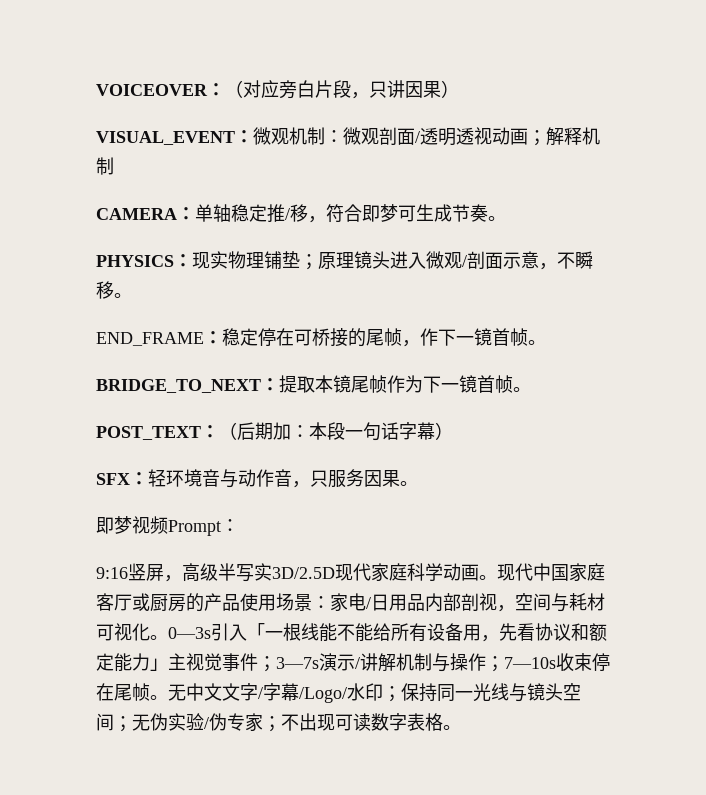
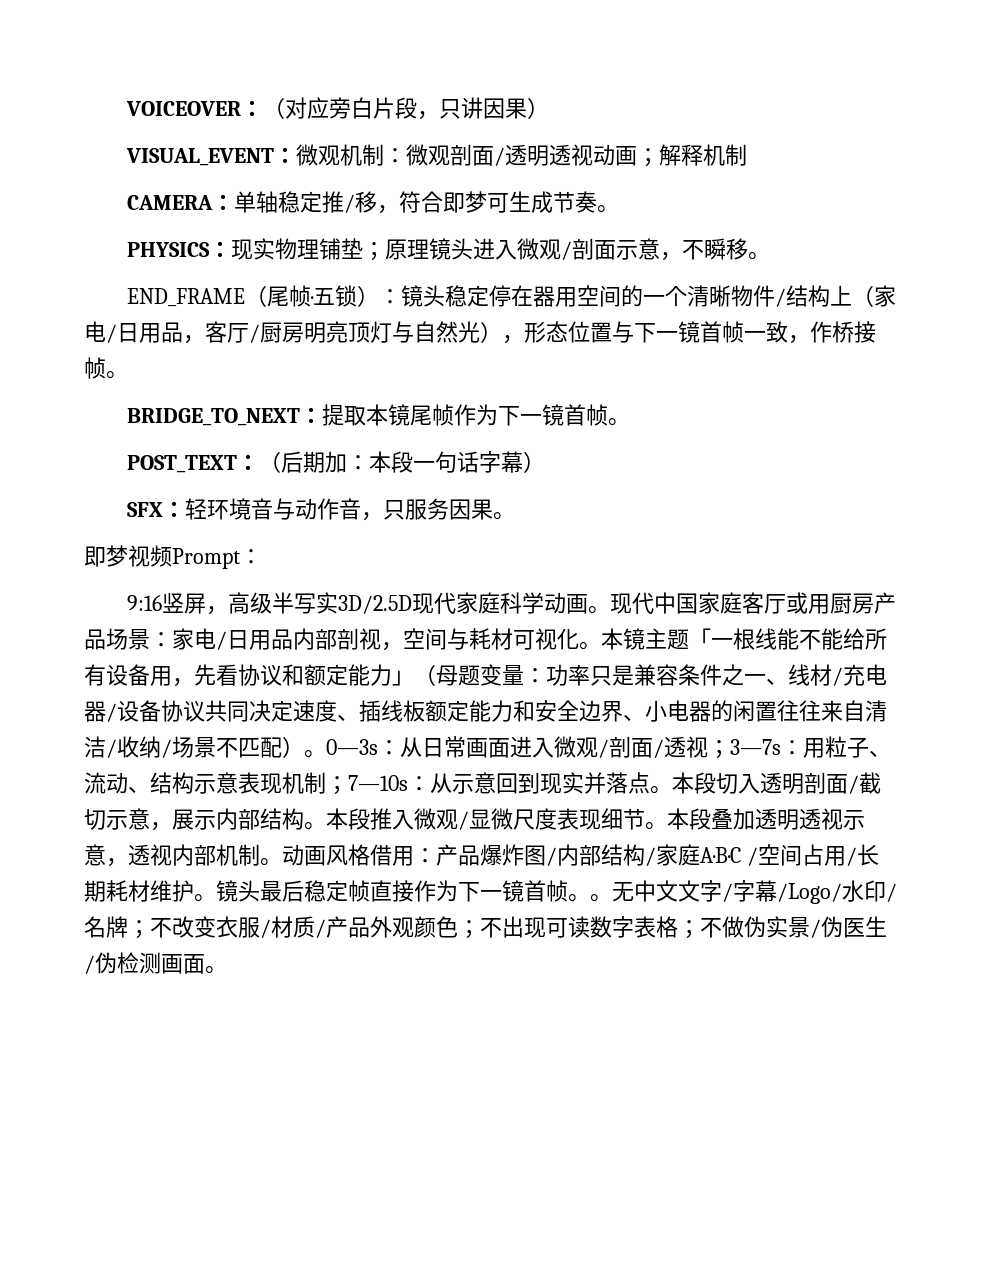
[204,328,510,347] ：稳定停在可桥接的尾帧，作下一镜首 -> [244,285,896,307] [84,321,876,344] （尾帧·五锁）：镜头稳定停在器用空间的一个清晰物件/结构上（家电/日用品，客厅/厨房明亮顶灯与自然光），形态位置与下一镜首帧一致，作桥接
[150,593,276,612] 厨房的产品使用 -> [807,592,896,614] [84,629,106,650] 用厨房产品
[168,623,247,641] 0—3s引入 -> [601,628,689,650] 本镜主题
[168,653,610,672] [96,683,150,701] 主视觉事件；3—7s演示/讲解机制与操作；7—10s收束停在尾帧 -> [414,664,887,686] [84,700,887,722] [84,736,891,759] [84,772,881,795] [84,808,865,831] [84,844,879,867] [84,880,590,902] （母题变量：功率只是兼容条件之一、线材/充电器/设备协议共同决定速度、插线板额定能力和安全边界、小电器的闲置往往来自清洁/收纳/场景不匹配）。0—3s：从日常画面进入微观/剖面/透视；3—7s：用粒子、流动、结构示意表现机制；7—10s：从示意回到现实并落点。本段切入透明剖面/截切示意，展示内部结构。本段推入微观/显微尺度表现细节。本段叠加透明透视示意，透视内部机制。动画风格借用：产品爆炸图/内部结构/家庭A·B·C /空间占用/长期耗材维护。镜头最后稳定帧直接作为下一镜首帧。
[383,683,581,702] [96,713,263,732] ；保持同一光线与镜头空间；无伪实验/伪专家 -> [886,883,897,902] [84,916,458,939] /名牌；不改变衣服/材质/产品外观颜色
(443, 722) none -> [678,916,887,939] [84,952,205,974] ；不做伪实景/伪医生/伪检测画面

